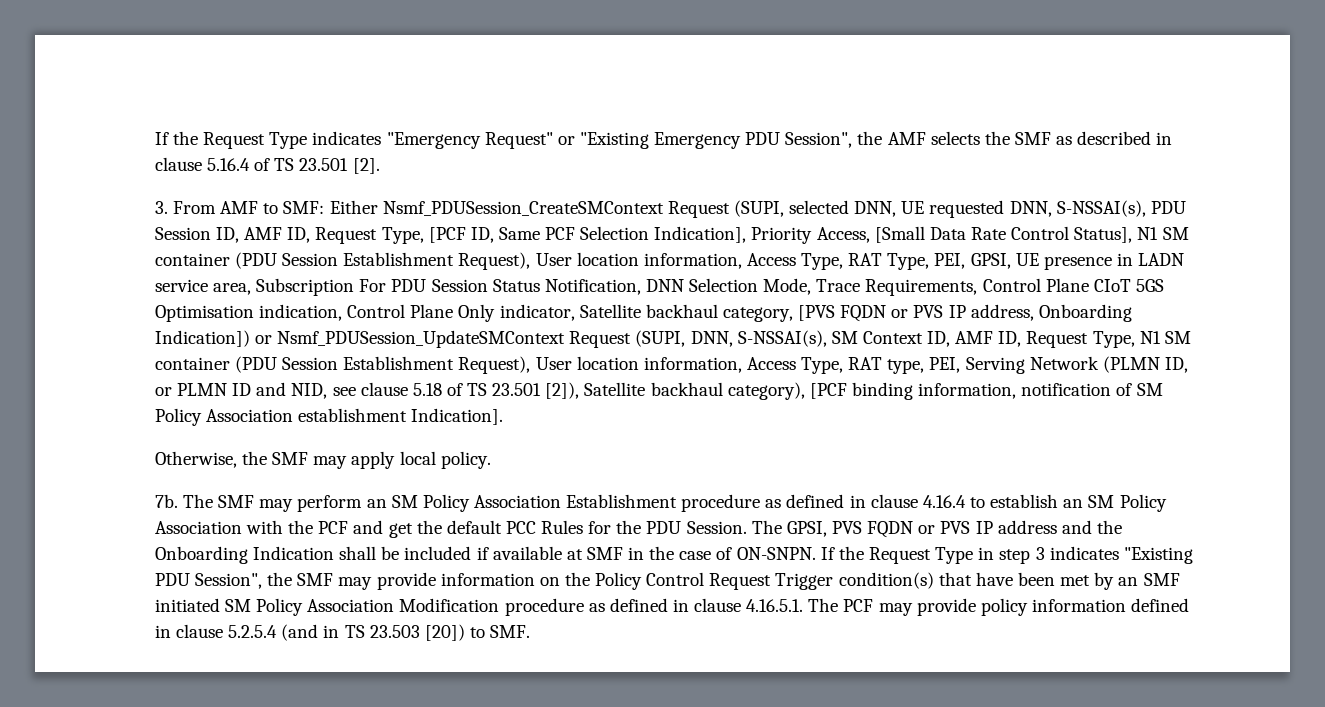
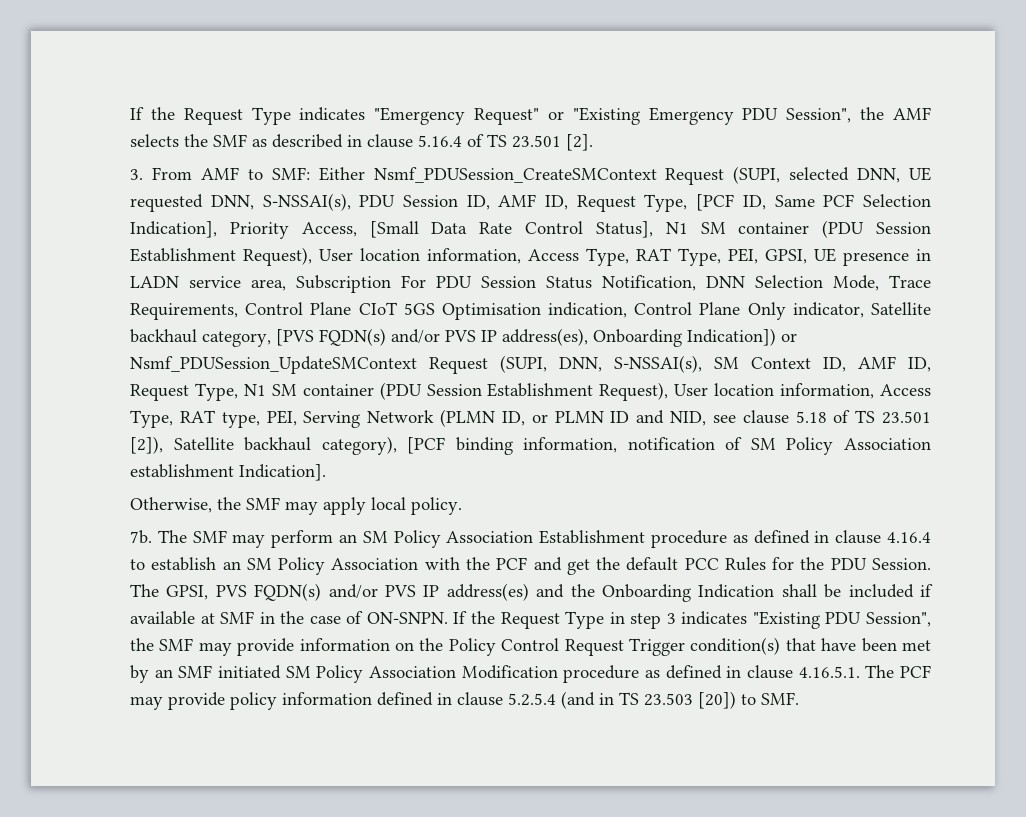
[840,304,1034,322] FQDN or PVS IP address, -> [319,328,589,346] FQDN(s) and/or PVS IP address(es),
[867,520,1057,538] FQDN or PVS IP address -> [254,583,529,601] FQDN(s) and/or PVS IP address(es)

